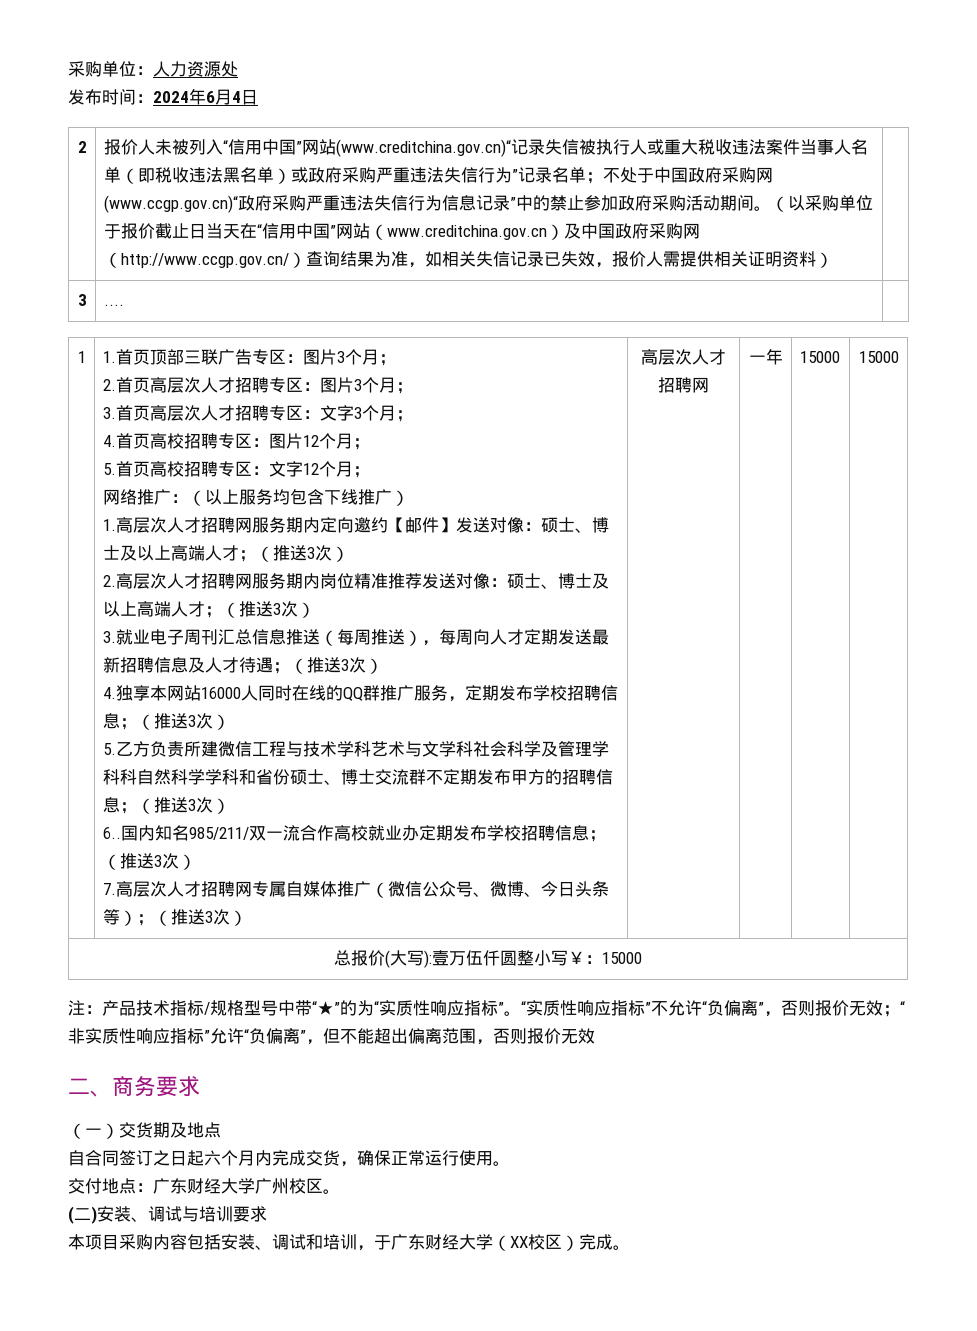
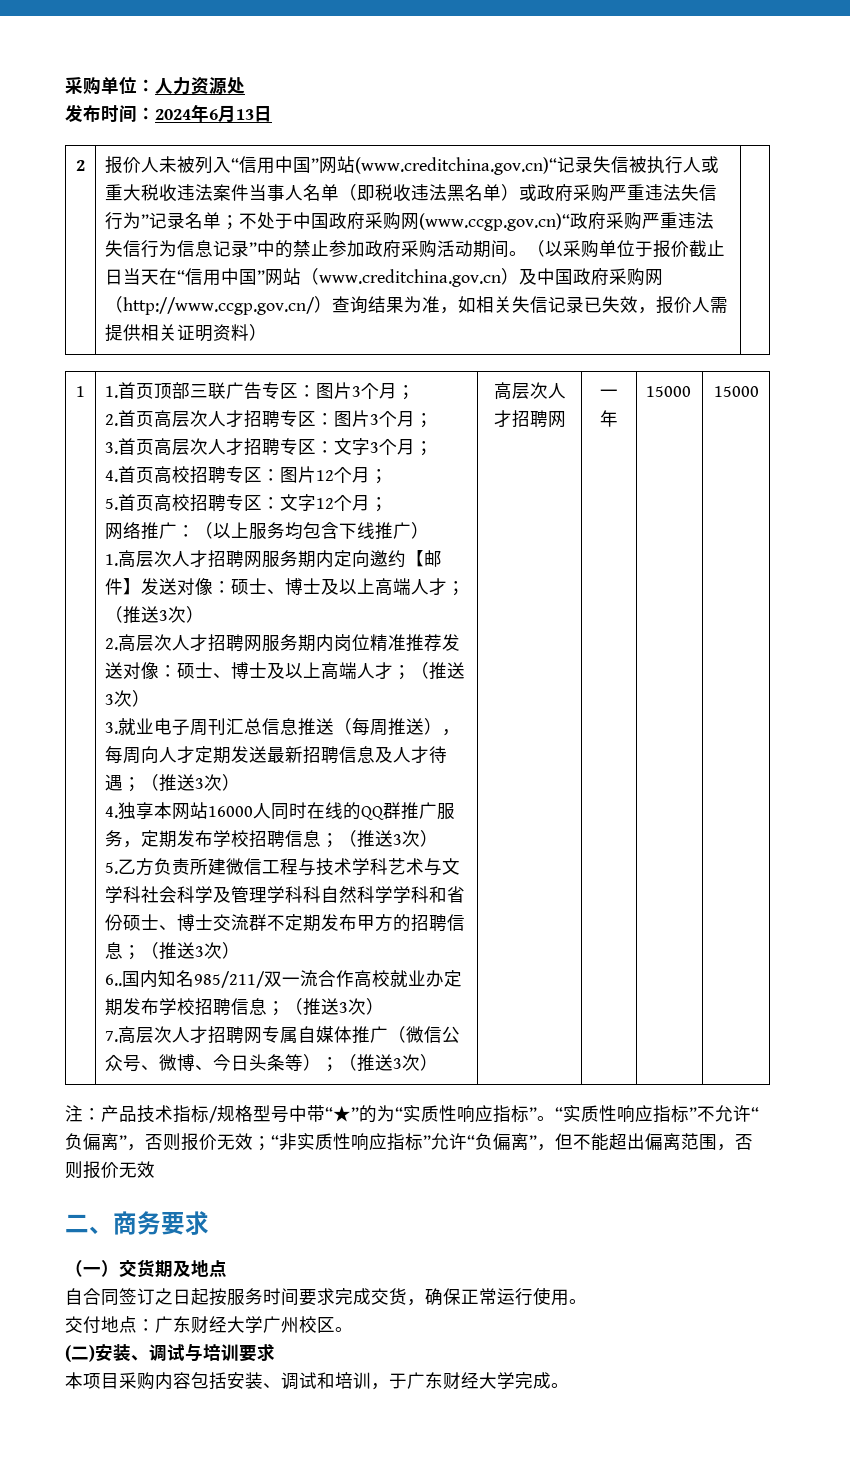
[232,91,241,103] 4 -> [236,109,254,120] 13
[77,294,87,306] [103,304,124,306] // 3 | .... | -> (268, 332) none
[334,950,643,968] // 总报价(大写):壹万伍仟圆整小写￥：15000 -> (759, 391) none
[204,1150,272,1166] 六个月内 -> [209,1288,335,1306] 按服务时间要求
[493,1234,579,1251] （XX校区） -> (515, 1380) none

